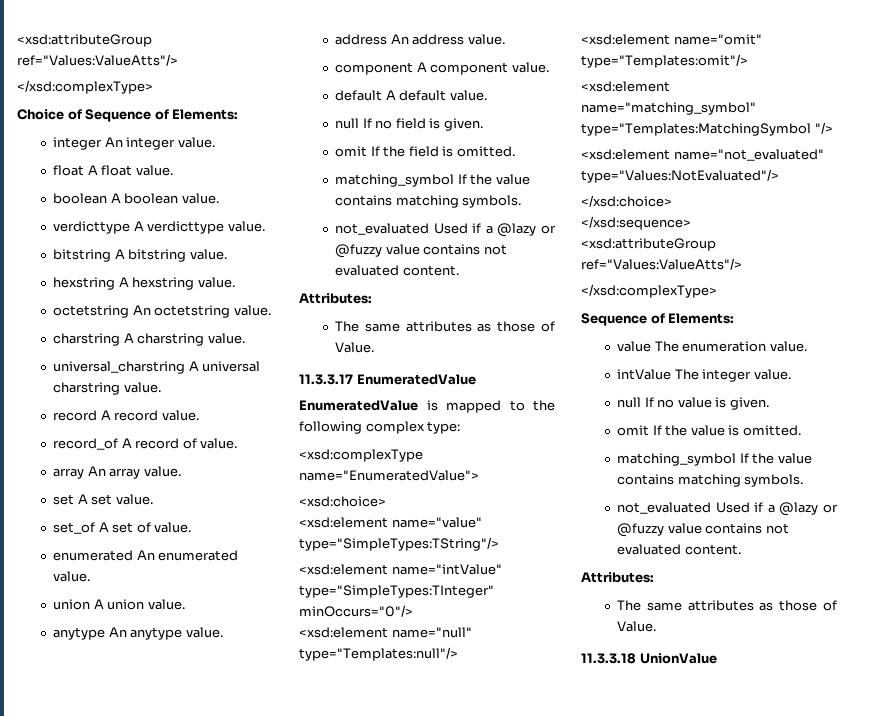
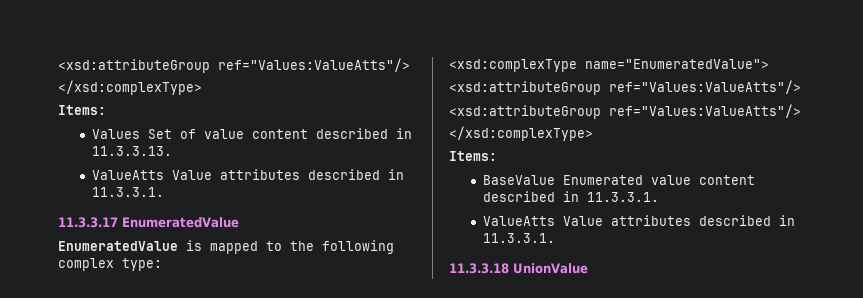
[17,34,152,47] [17,54,178,66] [17,80,153,94] [17,109,239,122] [53,137,215,150] [53,165,173,176] [53,193,219,204] [53,221,265,234] [53,249,227,262] [53,277,235,290] [53,305,271,318] [53,333,245,346] [53,361,261,374] [53,382,161,395] [53,410,199,421] [53,438,238,450] [53,466,181,479] [53,494,153,505] [53,522,192,534] [53,550,239,561] [53,571,91,582] [53,599,185,610] [53,627,223,640] [335,34,505,45] [335,62,549,75] [335,90,487,101] [335,118,483,131] [335,146,515,157] [335,174,530,187] [335,195,522,208] [335,223,556,237] [335,244,507,258] [335,265,459,276] [299,293,372,304] [335,321,555,332] [335,342,375,353] <xsd:attributeGroup ref="Values:ValueAtts"/> // </xsd:complexType> // Choice of Sequence of Elements: // integer An integer value. // float A float value. // boolean A boolean value. // verdicttype A verdicttype value. // bitstring A bitstring value. // hexstring A hexstring value. // octetstring An octetstring value. // charstring A charstring value. // universal_charstring A universal charstring value. // record A record value. // record_of A record of value. // array An array value. // set A set value. // set_of A set of value. // enumerated An enumerated value. // union A union value. // anytype An anytype value. // address An address value. // component A component value. // default A default value. // null If no field is given. // omit If the field is omitted. // matching_symbol If the value contains matching symbols. // not_evaluated Used if a @lazy or @fuzzy value contains not evaluated content. // Attributes: // The same attributes as those of Value. -> [58,58,410,73] [58,80,202,95] [58,105,106,115] [91,128,412,139] [91,146,172,156] [91,169,404,180] [91,187,164,197] <xsd:attributeGroup ref="Values:ValueAtts"/> // </xsd:complexType> // Items: // Values Set of value content described in 11.3.3.13. // ValueAtts Value attributes described in 11.3.3.1.
[299,496,386,507] [299,517,482,528] [299,537,499,551] [299,564,502,575] [299,585,494,598] [299,605,413,617] [299,627,472,638] [299,647,458,661] [581,34,762,45] [581,54,748,68] [581,81,670,92] [581,102,756,115] [581,122,833,136] [581,149,824,161] [581,169,779,183] [581,195,672,207] [581,216,691,230] [581,238,716,251] [581,258,742,270] [581,284,717,298] [581,313,735,326] [617,341,807,352] [617,369,791,382] [617,397,769,410] [617,425,801,436] [617,453,812,466] [617,474,804,487] [617,502,838,516] [617,523,789,537] [617,544,741,555] [581,572,654,583] [617,600,837,611] [617,621,657,632] <xsd:choice> // <xsd:element name="value" type="SimpleTypes:TString"/> // <xsd:element name="intValue" type="SimpleTypes:TInteger" minOccurs="0"/> // <xsd:element name="null" type="Templates:null"/> // <xsd:element name="omit" type="Templates:omit"/> // <xsd:element name="matching_symbol" type="Templates:MatchingSymbol "/> // <xsd:element name="not_evaluated" type="Values:NotEvaluated"/> // </xsd:choice> // </xsd:sequence> // <xsd:attributeGroup ref="Values:ValueAtts"/> // </xsd:complexType> // Sequence of Elements: // value The enumeration value. // intValue The integer value. // null If no value is given. // omit If the value is omitted. // matching_symbol If the value contains matching symbols. // not_evaluated Used if a @lazy or @fuzzy value contains not evaluated content. // Attributes: // The same attributes as those of Value. -> [449,80,801,95] [449,104,801,119] [449,126,593,141] [449,151,497,161] [482,175,755,185] [482,191,659,202] [482,215,795,226] [482,233,555,243] <xsd:attributeGroup ref="Values:ValueAtts"/> // <xsd:attributeGroup ref="Values:ValueAtts"/> // </xsd:complexType> // Items: // BaseValue Enumerated value content described in 11.3.3.1. // ValueAtts Value attributes described in 11.3.3.1.

